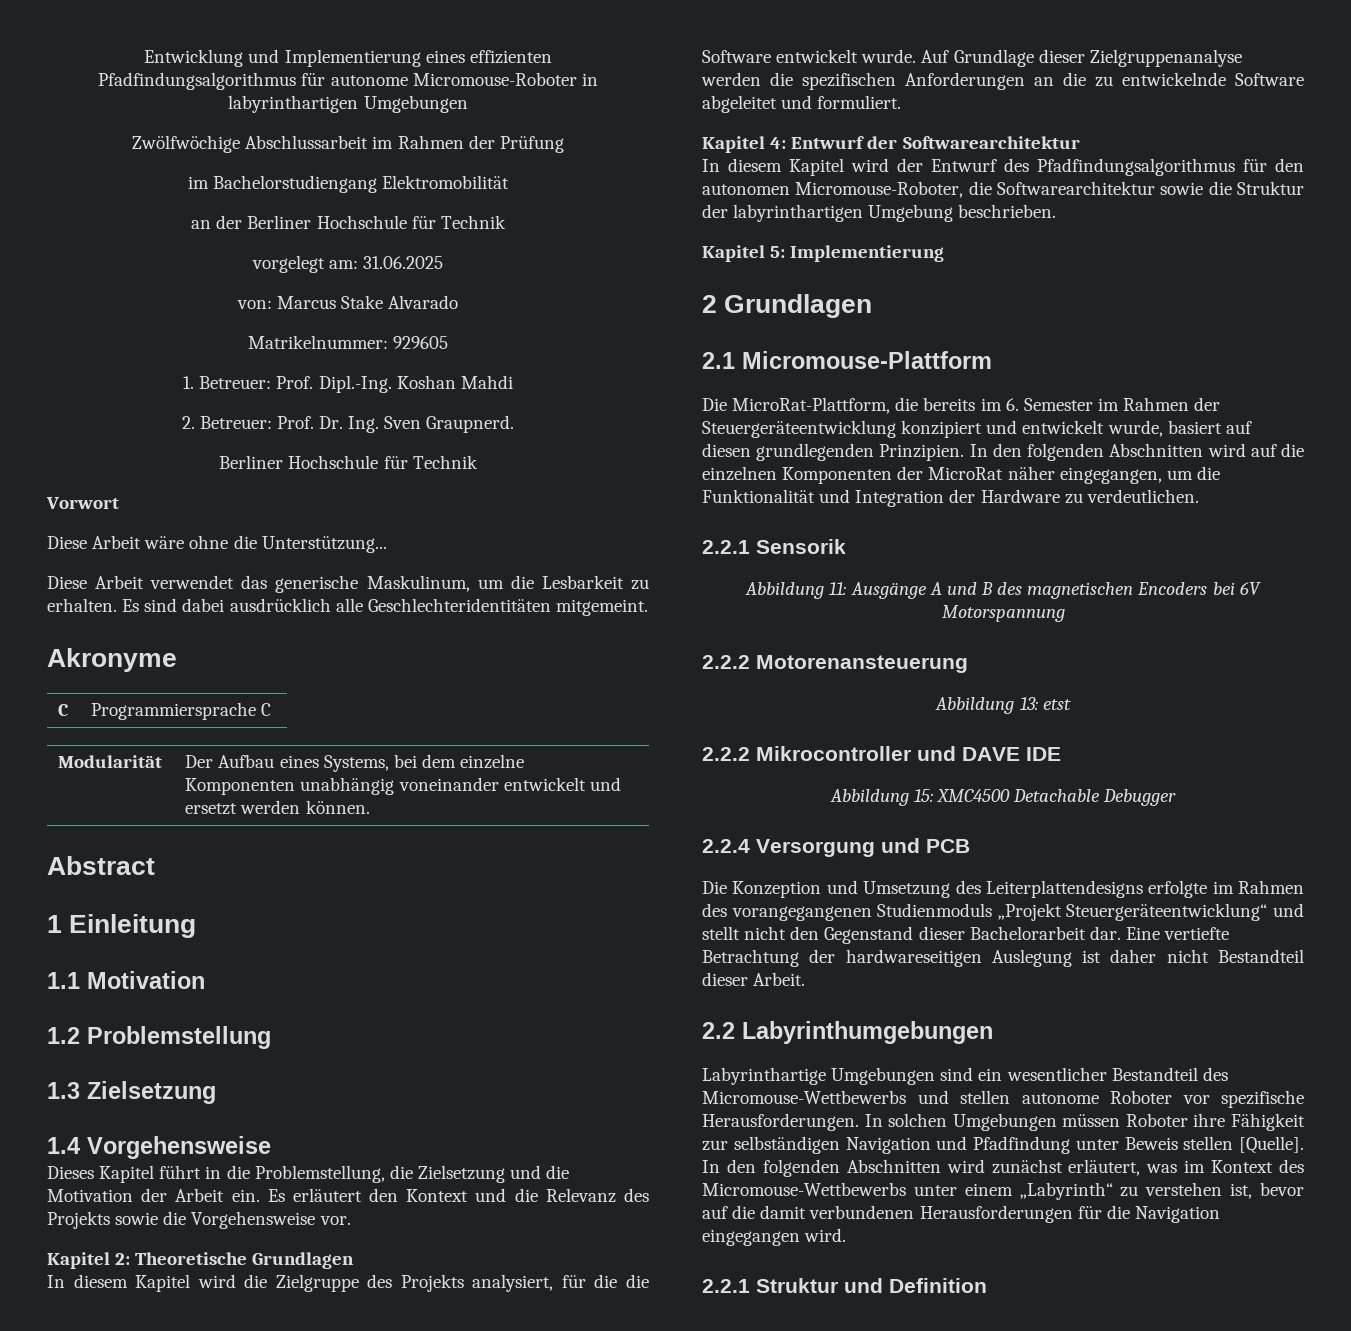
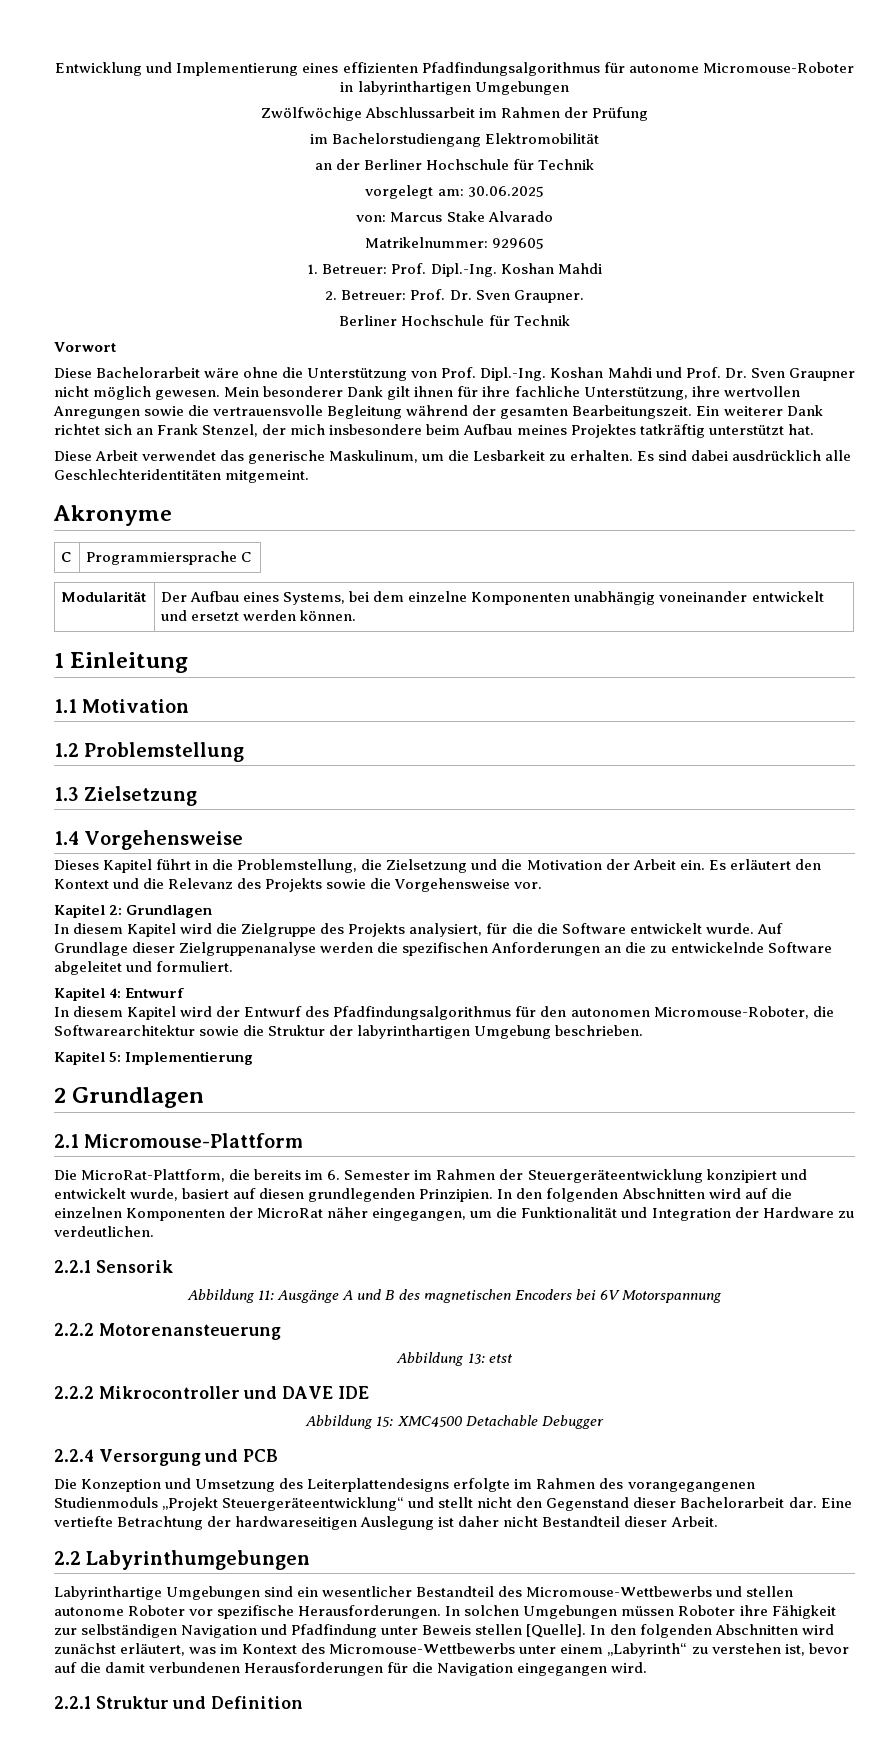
[363,256,444,269] 31.06.2025 -> [467,186,544,197] 30.06.2025
[348,415,515,433] Ing. Sven Graupnerd. -> [475,290,584,303] Sven Graupner.
[92,535,142,549] Arbeit -> [96,367,201,378] Bachelorarbeit
[261,536,387,553] Unterstützung... -> [307,367,855,381] [54,386,800,400] [53,405,823,419] [54,424,814,438] Unterstützung von Prof. Dipl.-Ing. Koshan Mahdi und Prof. Dr. Sven Graupner nicht möglich gewesen. Mein besonderer Dank gilt ihnen für ihre fachliche Unterstützung, ihre wertvollen Anregungen sowie die vertrauensvolle Begleitung während der gesamten Bearbeitungszeit. Ein weiterer Dank richtet sich an Frank Stenzel, der mich insbesondere beim Aufbau meines Projektes tatkräftig unterstützt hat.
[47,856,155,875] // Abstract -> (357, 615) none
[135,1252,248,1265] Theoretische -> (123, 910) none
[867,136,1080,149] der Softwarearchitektur -> (185, 993) none

